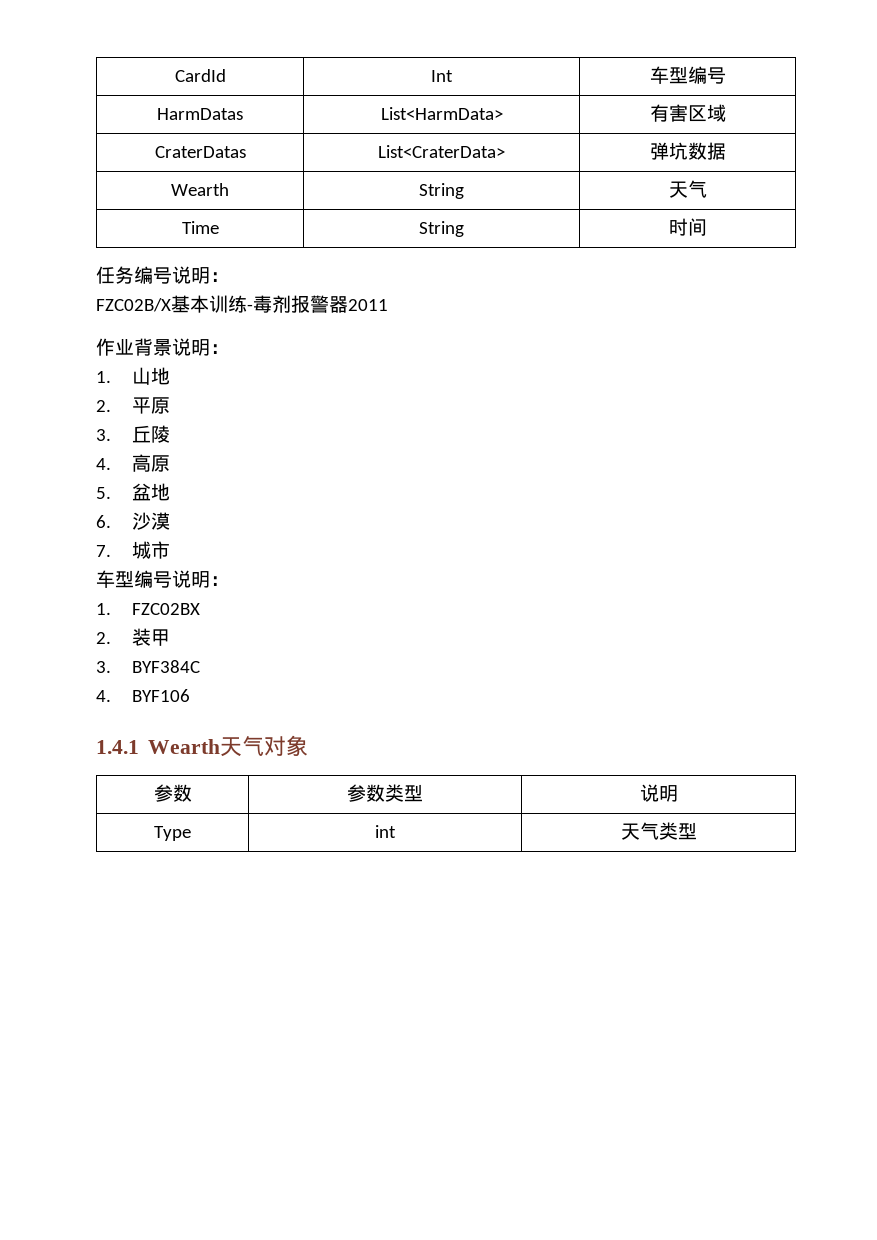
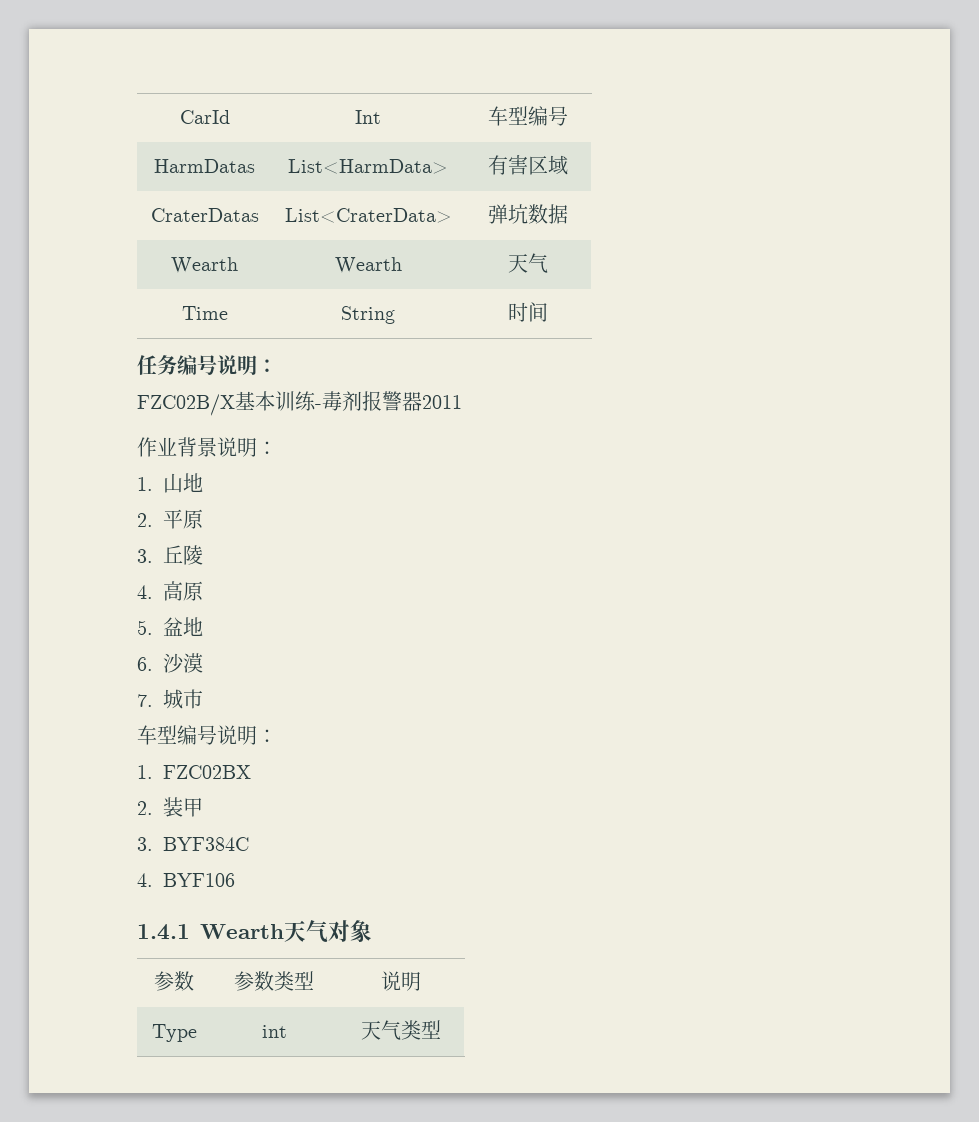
[174,69,226,82] CardId -> [179,110,230,124] CarId
[419,183,464,199] String -> [334,257,402,274] Wearth

